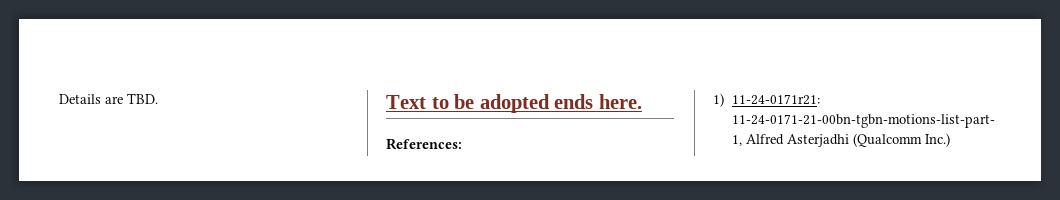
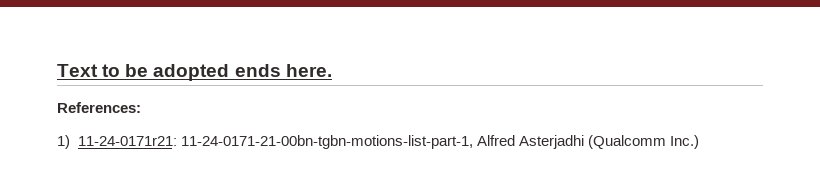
[59,93,158,104] Details are TBD. // -> (57, 70) none

